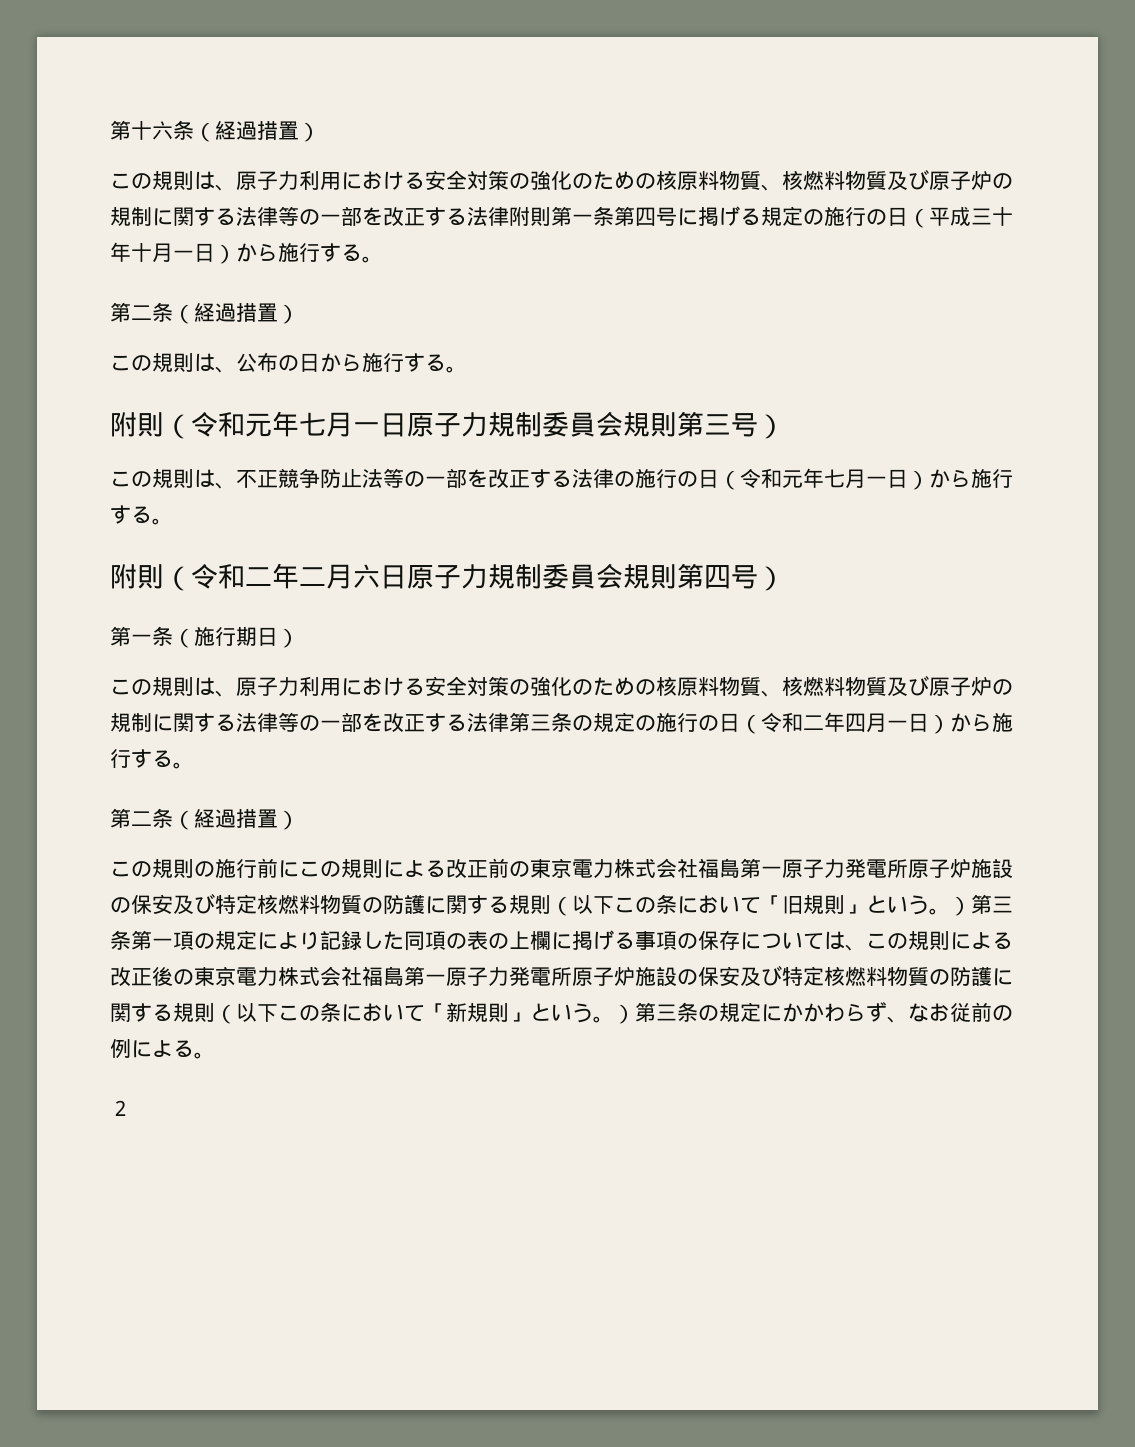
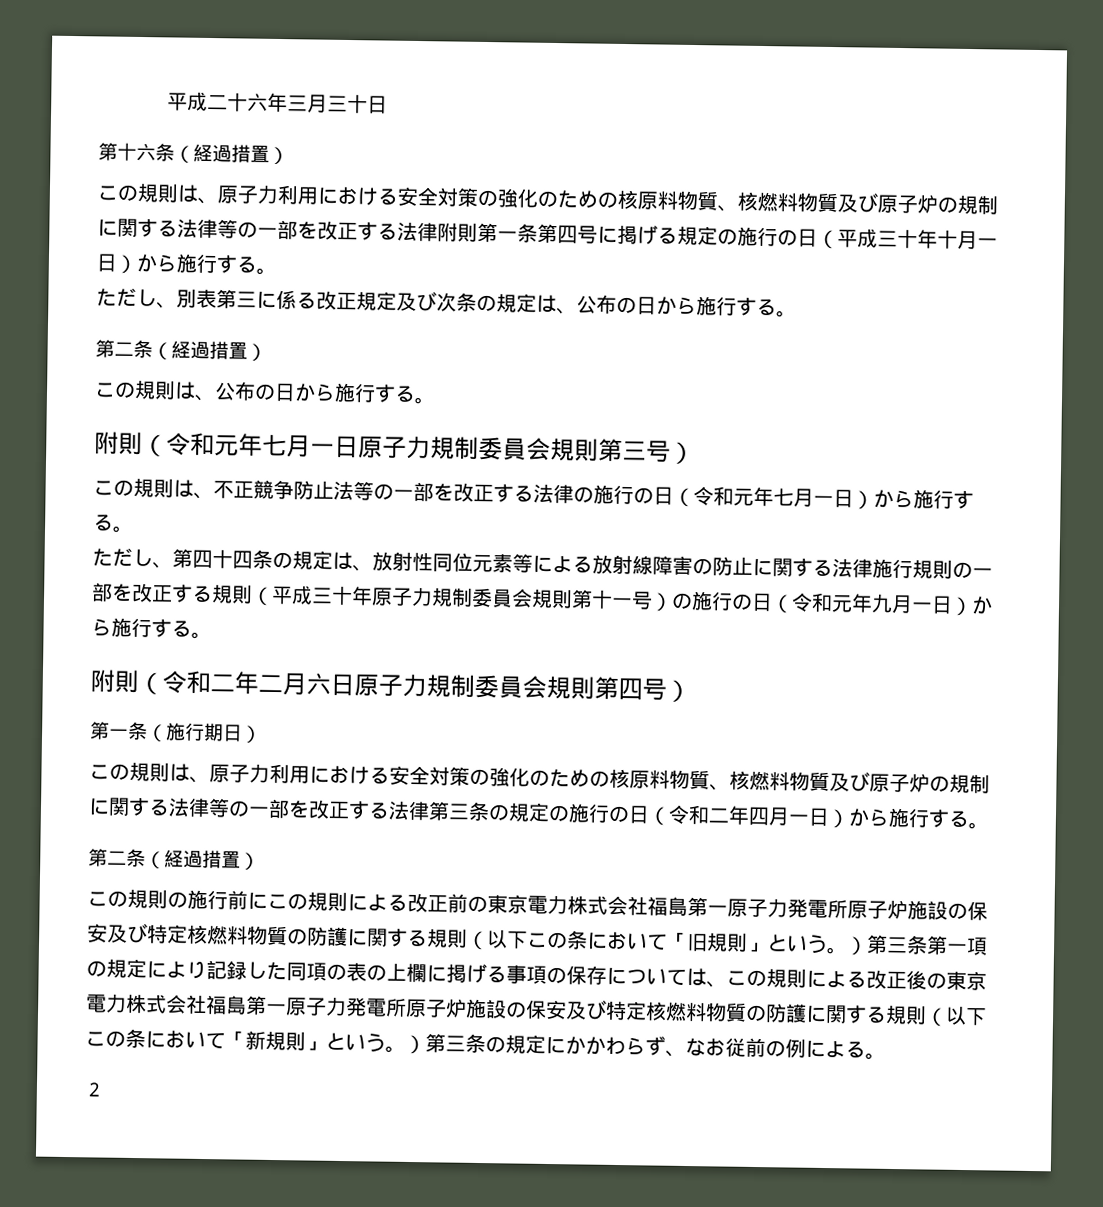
(110, 130) none -> [167,91,389,114] 平成二十六年三月三十日 //
(383, 259) none -> [96,287,797,318] // ただし、別表第三に係る改正規定及び次条の規定は、公布の日から施行する。
(173, 521) none -> [92,547,993,579] [91,582,993,617] [91,617,212,640] // ただし、第四十四条の規定は、放射性同位元素等による放射線障害の防止に関する法律施行規則の一部を改正する規則（平成三十年原子力規制委員会規則第十一号）の施行の日（令和元年九月一日）から施行する。

